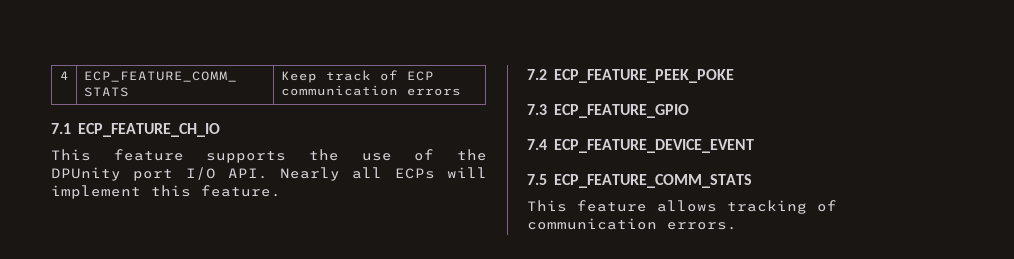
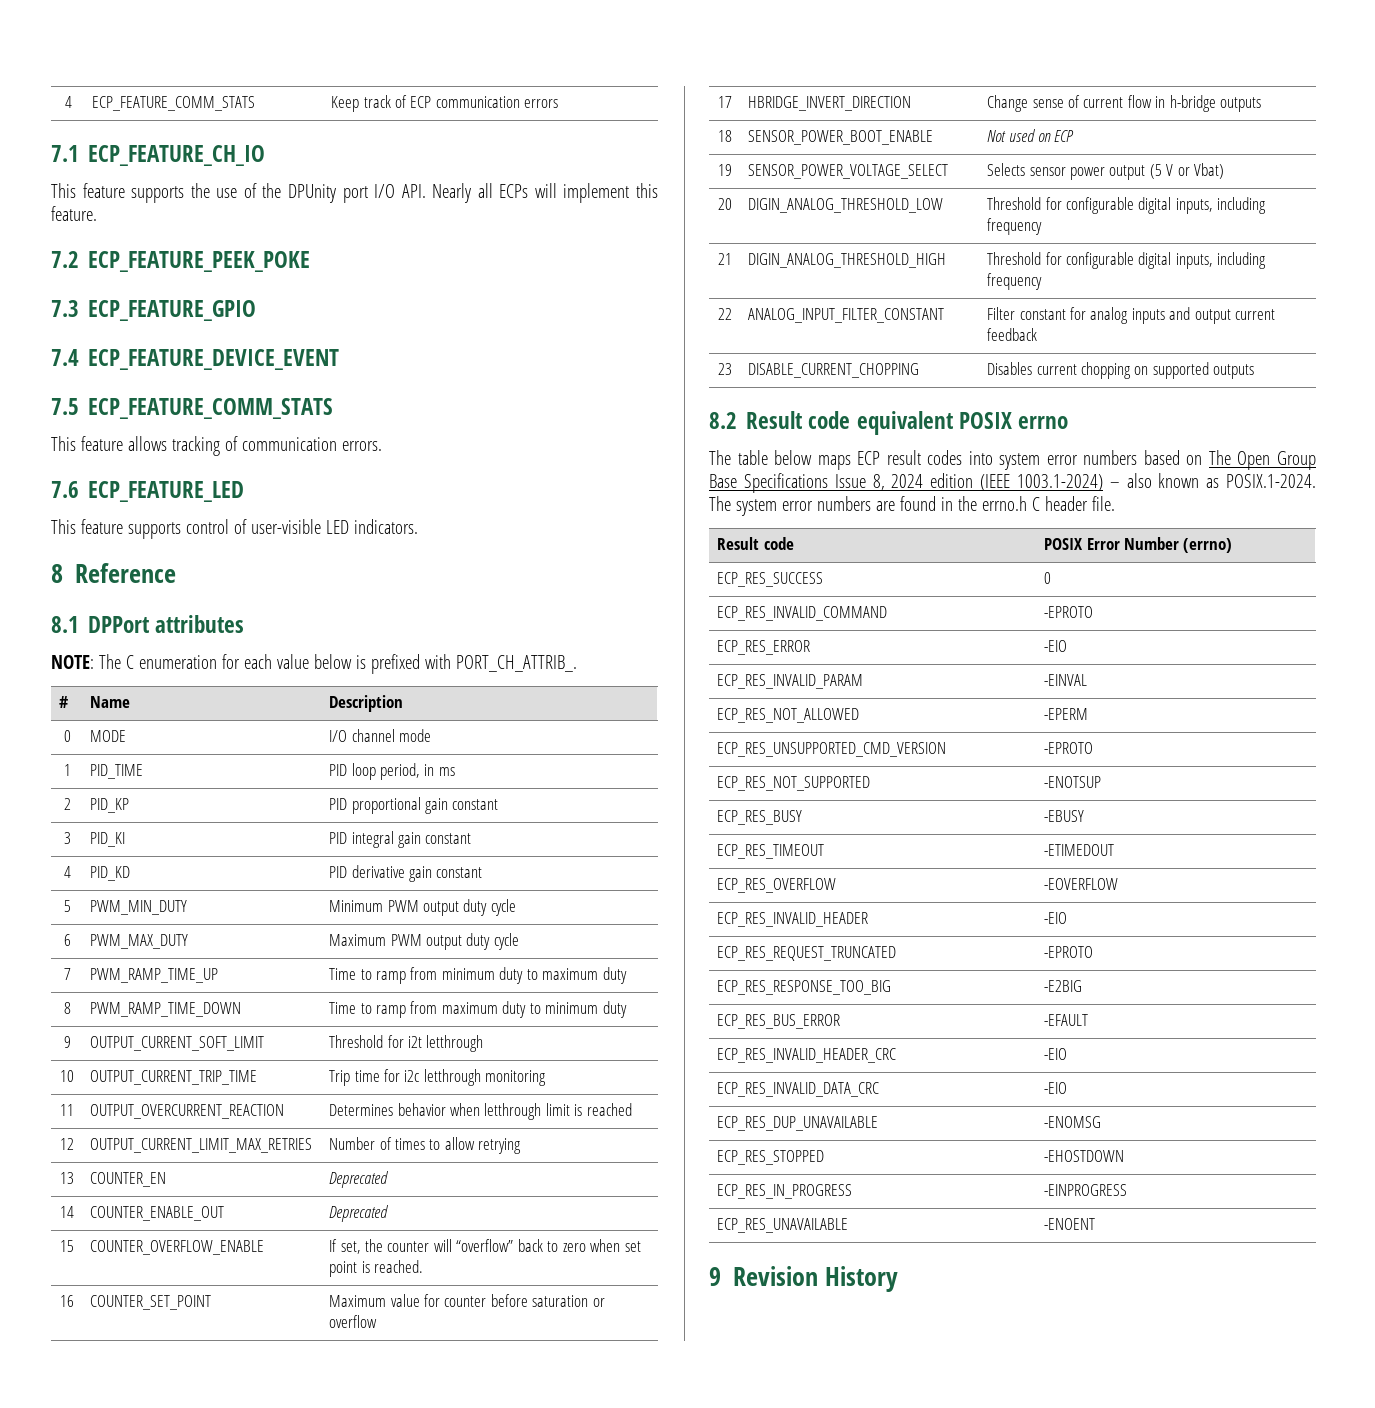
(737, 226) none -> [51,481,245,502] [51,519,418,539] [51,563,177,583] [51,615,245,633] [51,654,577,674] [59,696,69,708] [90,696,131,708] [329,695,404,712] [63,730,71,742] [90,730,127,742] [329,729,432,742] [63,764,71,776] [90,764,144,779] [329,763,455,780] [63,798,71,810] [90,798,130,813] [329,797,499,814] [63,832,71,844] [90,832,126,847] [329,831,472,848] [63,866,71,878] [90,866,131,881] [329,865,483,882] [63,900,71,912] [90,900,188,915] [329,899,516,916] [63,934,71,946] [90,934,189,949] [329,933,519,950] [63,968,71,980] [90,968,219,983] [329,967,627,984] [63,1002,71,1014] [90,1002,242,1017] [329,1001,627,1018] [63,1036,71,1048] [90,1036,265,1051] [329,1035,484,1052] [60,1070,74,1082] [90,1070,258,1085] [329,1069,547,1086] [60,1104,74,1116] [90,1104,285,1119] [329,1103,632,1120] [60,1138,74,1150] [90,1138,313,1153] [329,1137,522,1154] [60,1172,74,1184] [90,1172,167,1187] [329,1171,389,1188] [60,1206,74,1218] [90,1206,225,1221] [329,1205,389,1222] [60,1240,74,1252] [90,1240,265,1255] [329,1239,641,1254] [329,1260,424,1277] [60,1295,74,1307] [90,1295,212,1310] [329,1294,605,1307] [329,1315,378,1328] [718,96,732,108] [748,96,912,111] [987,95,1262,112] [718,130,732,142] [748,130,934,145] [987,129,1075,142] [718,164,732,176] [748,164,949,179] [987,163,1225,180] [718,198,732,210] [748,198,944,213] [987,197,1267,214] [987,218,1043,235] [718,253,732,265] [748,253,947,268] [987,252,1267,269] [987,273,1043,290] [718,308,732,320] [748,308,945,323] [987,307,1276,324] [987,328,1038,341] [718,363,732,375] [748,363,920,378] [987,362,1255,379] [709,411,1069,435] [709,450,1316,470] [709,473,1316,493] [709,496,1115,516] [717,537,794,550] [1044,537,1233,553] [717,572,824,587] [1044,572,1052,584] [717,606,888,621] [1044,606,1094,618] [717,640,811,655] [1044,640,1068,652] [717,674,864,689] [1044,674,1088,686] [717,708,860,723] [1044,708,1089,720] [717,742,947,757] [1044,742,1094,754] [717,776,871,791] [1044,776,1102,788] [717,810,803,825] [1044,810,1085,822] [717,844,825,859] [1044,844,1115,856] [717,878,837,893] [1044,878,1119,890] [717,912,869,927] [1044,912,1068,924] [717,946,897,961] [1044,946,1094,958] [717,980,892,995] [1044,980,1083,992] [717,1014,841,1029] [1044,1014,1089,1026] [717,1048,897,1063] [1044,1048,1068,1060] [717,1082,880,1097] [1044,1082,1068,1094] [717,1116,879,1131] [1044,1116,1102,1128] [717,1150,825,1165] [1044,1150,1125,1162] [717,1184,853,1199] [1044,1184,1128,1196] [717,1218,849,1233] [1044,1218,1096,1230] [709,1266,899,1292] // 7.6 ECP_FEATURE_LED // This feature supports control of user-visible LED indicators. // 8 Reference // 8.1 DPPort attributes // NOTE: The C enumeration for each value below is prefixed with PORT_CH_ATTRIB_. // # | Name | Description // 0 | MODE | I/O channel mode // 1 | PID_TIME | PID loop period, in ms // 2 | PID_KP | PID proportional gain constant // 3 | PID_KI | PID integral gain constant // 4 | PID_KD | PID derivative gain constant // 5 | PWM_MIN_DUTY | Minimum PWM output duty cycle // 6 | PWM_MAX_DUTY | Maximum PWM output duty cycle // 7 | PWM_RAMP_TIME_UP | Time to ramp from minimum duty to maximum duty // 8 | PWM_RAMP_TIME_DOWN | Time to ramp from maximum duty to minimum duty // 9 | OUTPUT_CURRENT_SOFT_LIMIT | Threshold for i2t letthrough // 10 | OUTPUT_CURRENT_TRIP_TIME | Trip time for i2c letthrough monitoring // 11 | OUTPUT_OVERCURRENT_REACTION | Determines behavior when letthrough limit is reached // 12 | OUTPUT_CURRENT_LIMIT_MAX_RETRIES | Number of times to allow retrying // 13 | COUNTER_EN | Deprecated // 14 | COUNTER_ENABLE_OUT | Deprecated // 15 | COUNTER_OVERFLOW_ENABLE | If set, the counter will “overflow” back to zero when set point is reached. // 16 | COUNTER_SET_POINT | Maximum value for counter before saturation or overflow // 17 | HBRIDGE_INVERT_DIRECTION | Change sense of current flow in h-bridge outputs // 18 | SENSOR_POWER_BOOT_ENABLE | Not used on ECP // 19 | SENSOR_POWER_VOLTAGE_SELECT | Selects sensor power output (5 V or Vbat) // 20 | DIGIN_ANALOG_THRESHOLD_LOW | Threshold for configurable digital inputs, including frequency // 21 | DIGIN_ANALOG_THRESHOLD_HIGH | Threshold for configurable digital inputs, including frequency // 22 | ANALOG_INPUT_FILTER_CONSTANT | Filter constant for analog inputs and output current feedback // 23 | DISABLE_CURRENT_CHOPPING | Disables current chopping on supported outputs // 8.2 Result code equivalent POSIX errno // The table below maps ECP result codes into system error numbers based on The Open Group Base Specifications Issue 8, 2024 edition (IEEE 1003.1-2024) – also known as POSIX.1-2024. The system error numbers are found in the errno.h C header file. // Result code | POSIX Error Number (errno) // ECP_RES_SUCCESS | 0 // ECP_RES_INVALID_COMMAND | -EPROTO // ECP_RES_ERROR | -EIO // ECP_RES_INVALID_PARAM | -EINVAL // ECP_RES_NOT_ALLOWED | -EPERM // ECP_RES_UNSUPPORTED_CMD_VERSION | -EPROTO // ECP_RES_NOT_SUPPORTED | -ENOTSUP // ECP_RES_BUSY | -EBUSY // ECP_RES_TIMEOUT | -ETIMEDOUT // ECP_RES_OVERFLOW | -EOVERFLOW // ECP_RES_INVALID_HEADER | -EIO // ECP_RES_REQUEST_TRUNCATED | -EPROTO // ECP_RES_RESPONSE_TOO_BIG | -E2BIG // ECP_RES_BUS_ERROR | -EFAULT // ECP_RES_INVALID_HEADER_CRC | -EIO // ECP_RES_INVALID_DATA_CRC | -EIO // ECP_RES_DUP_UNAVAILABLE | -ENOMSG // ECP_RES_STOPPED | -EHOSTDOWN // ECP_RES_IN_PROGRESS | -EINPROGRESS // ECP_RES_UNAVAILABLE | -ENOENT // 9 Revision History

